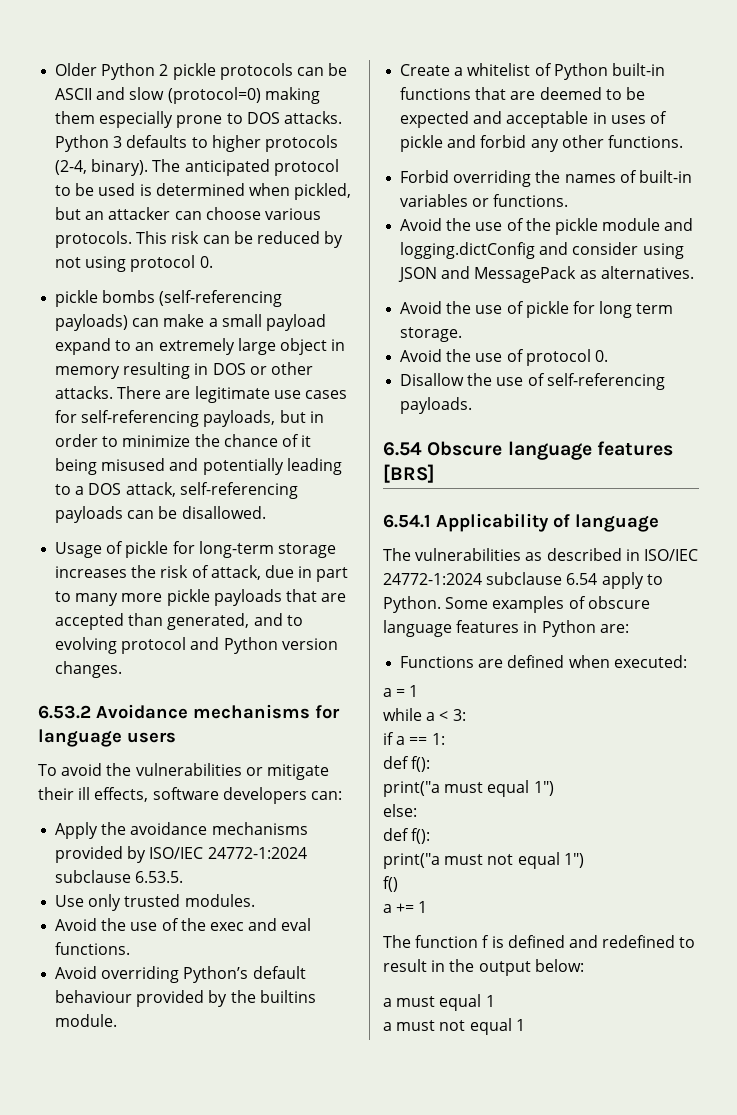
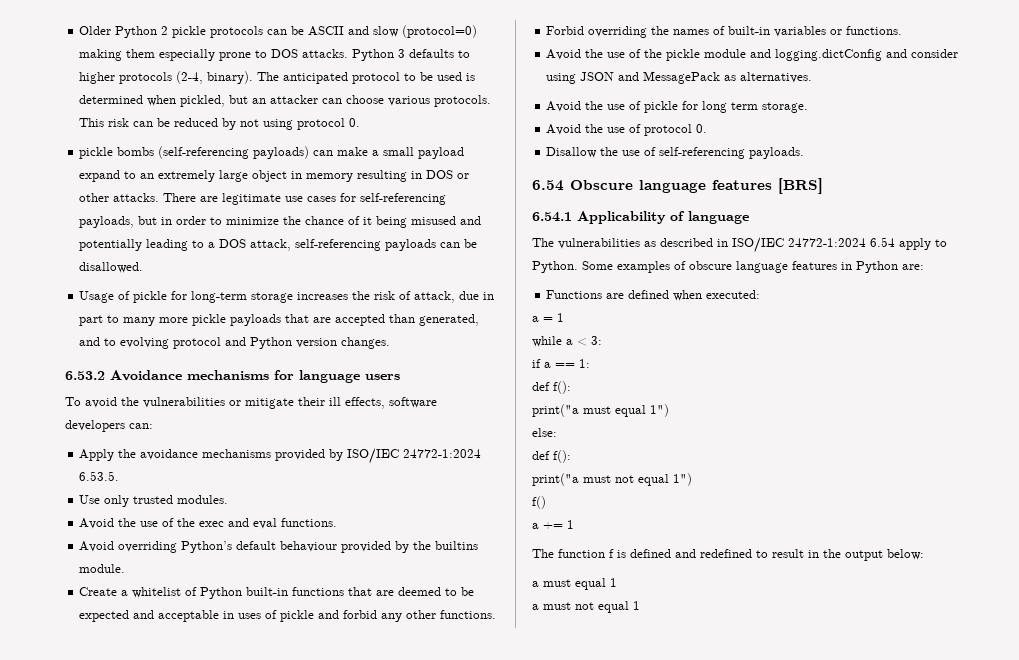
[55,870,132,883] subclause -> (482, 453) none
[486,572,563,585] subclause -> (866, 242) none

